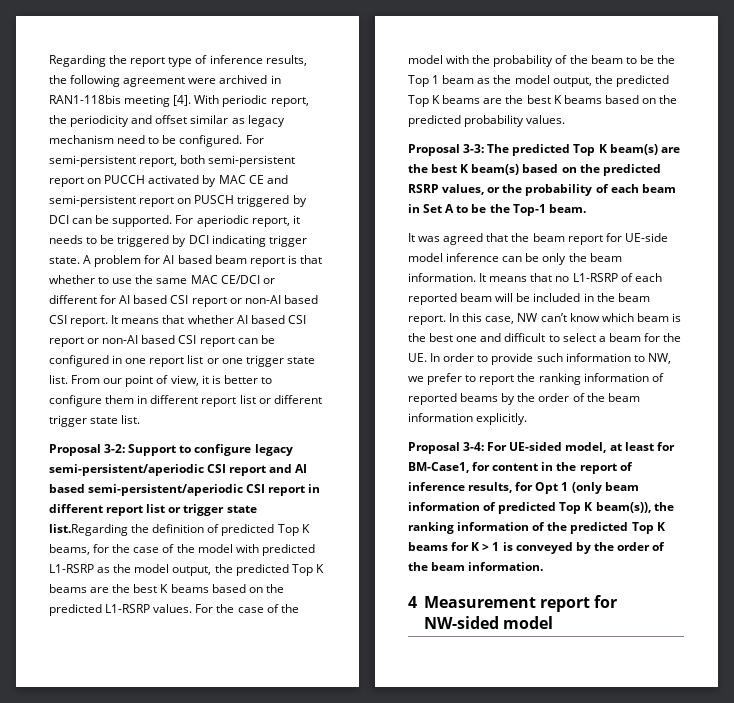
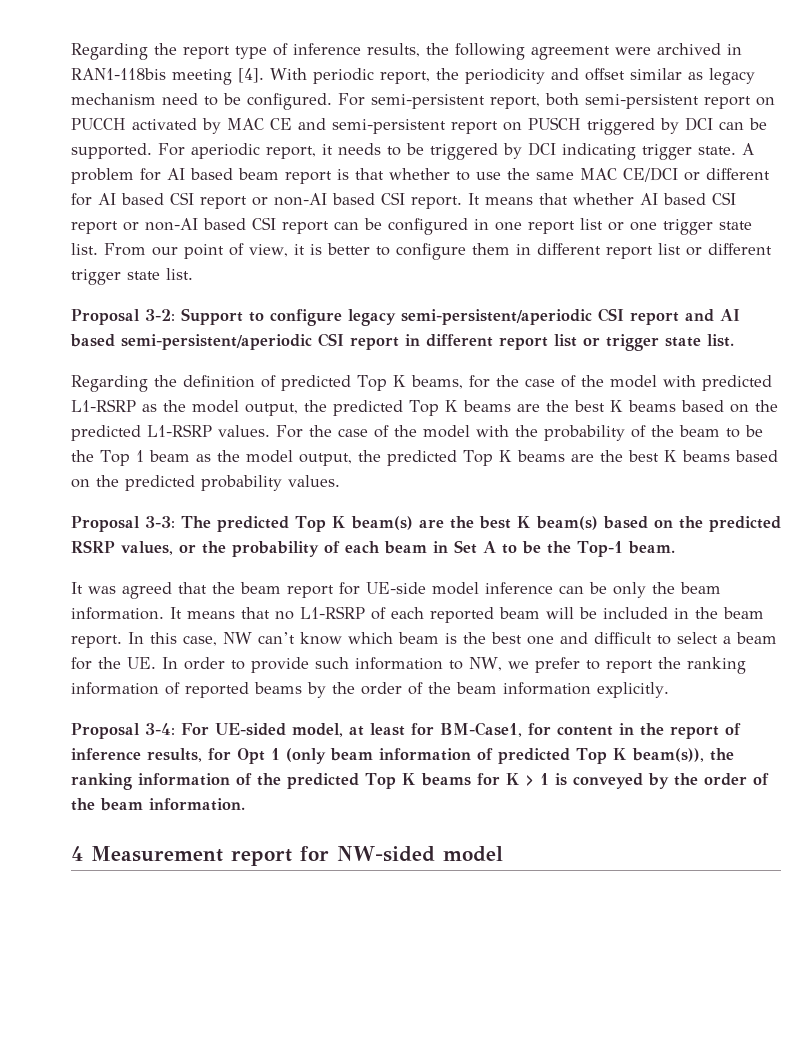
[49,524,128,536] list.Regarding -> [707,334,734,347] [71,375,148,392] list. // Regarding

